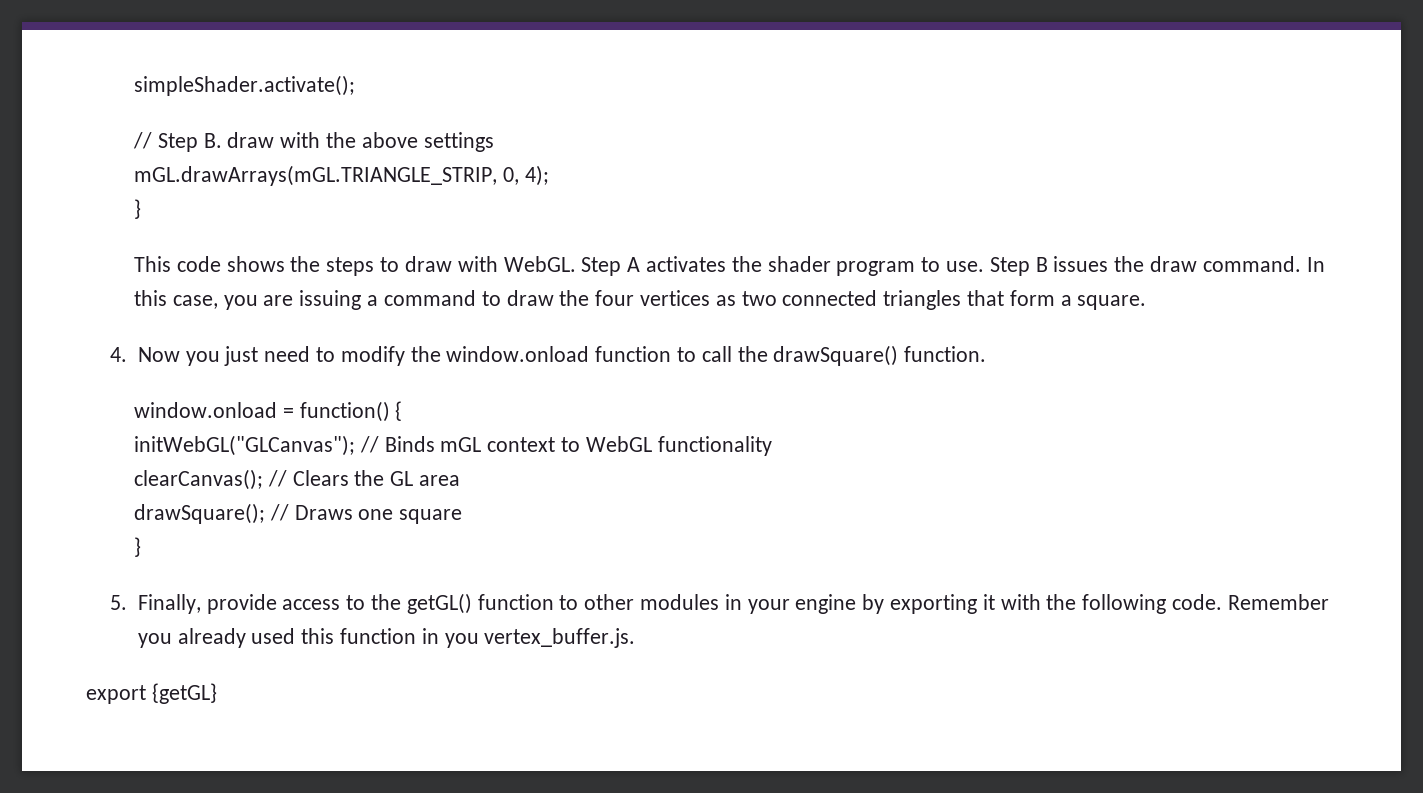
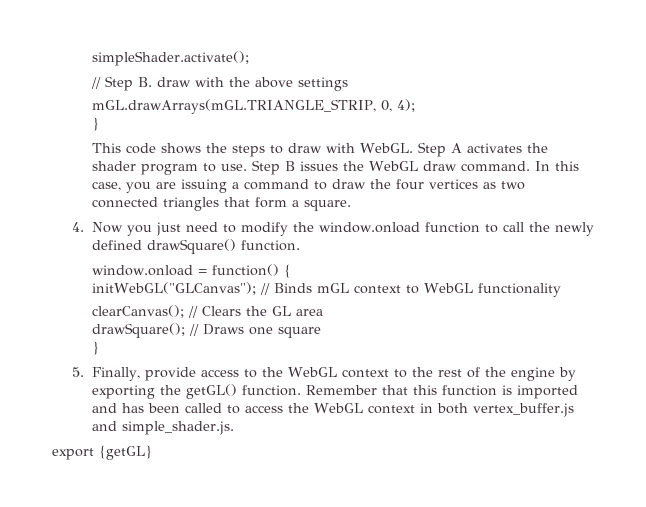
(1145, 264) none -> [368,161,418,171] WebGL
(768, 354) none -> [554,222,594,236] [91,240,142,250] newly defined
[406,593,1329,614] [137,628,636,648] getGL() function to other modules in your engine by exporting it with the following code. Remember you already used this function in you vertex_buffer.js. -> [287,367,576,381] [91,384,578,399] [91,403,574,417] [91,421,234,435] WebGL context to the rest of the engine by exporting the getGL() function. Remember that this function is imported and has been called to access the WebGL context in both vertex_buffer.js and simple_shader.js.

